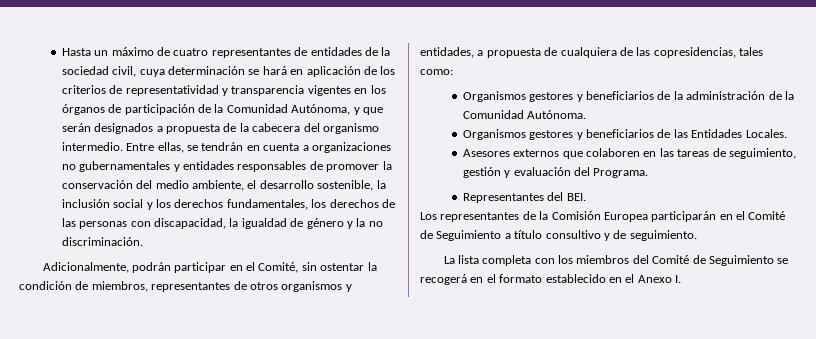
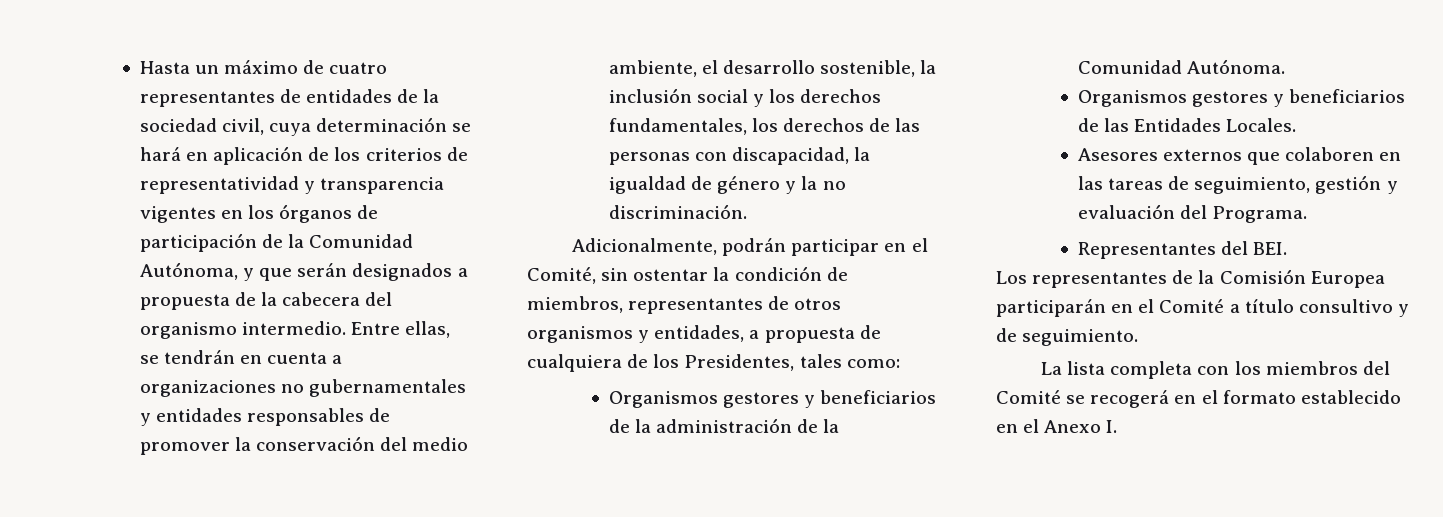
[636,47,736,58] las copresidencias, -> [653,354,795,371] los Presidentes,
[420,230,502,241] de Seguimiento -> (1225, 306) none
[692,255,774,266] de Seguimiento -> (1061, 397) none

